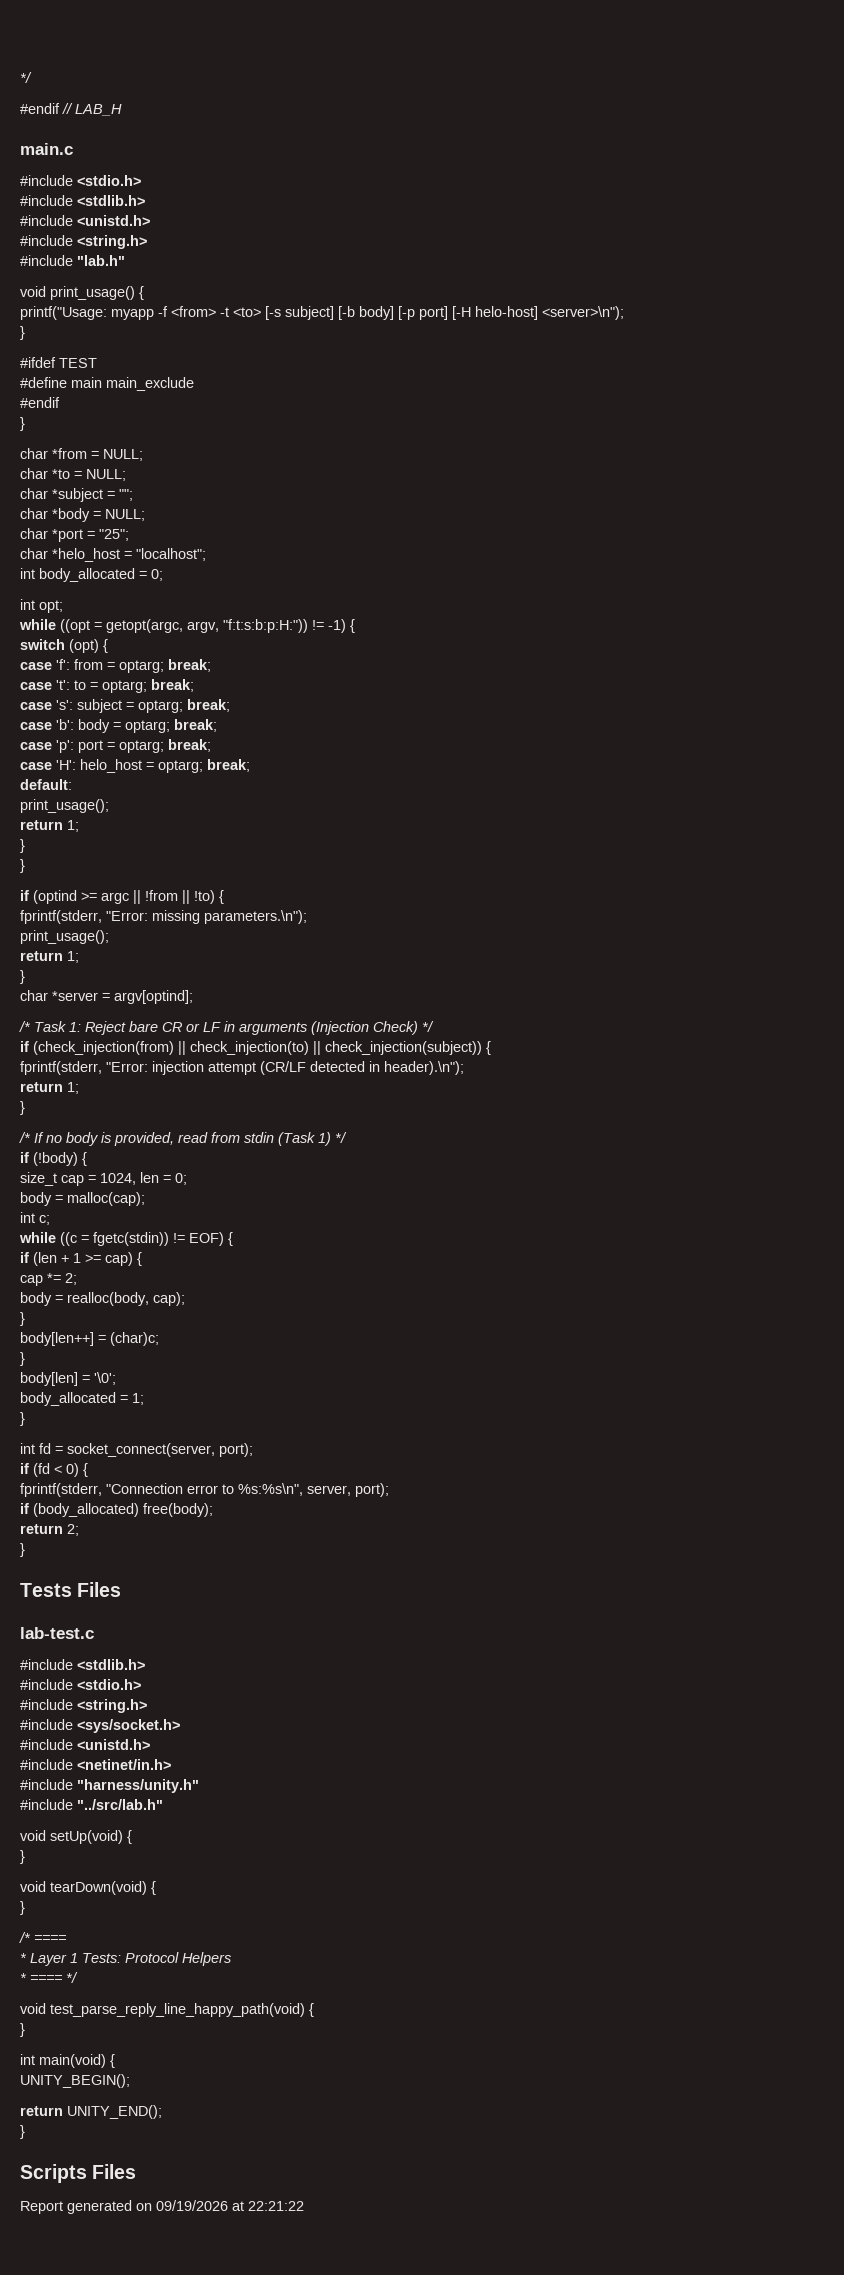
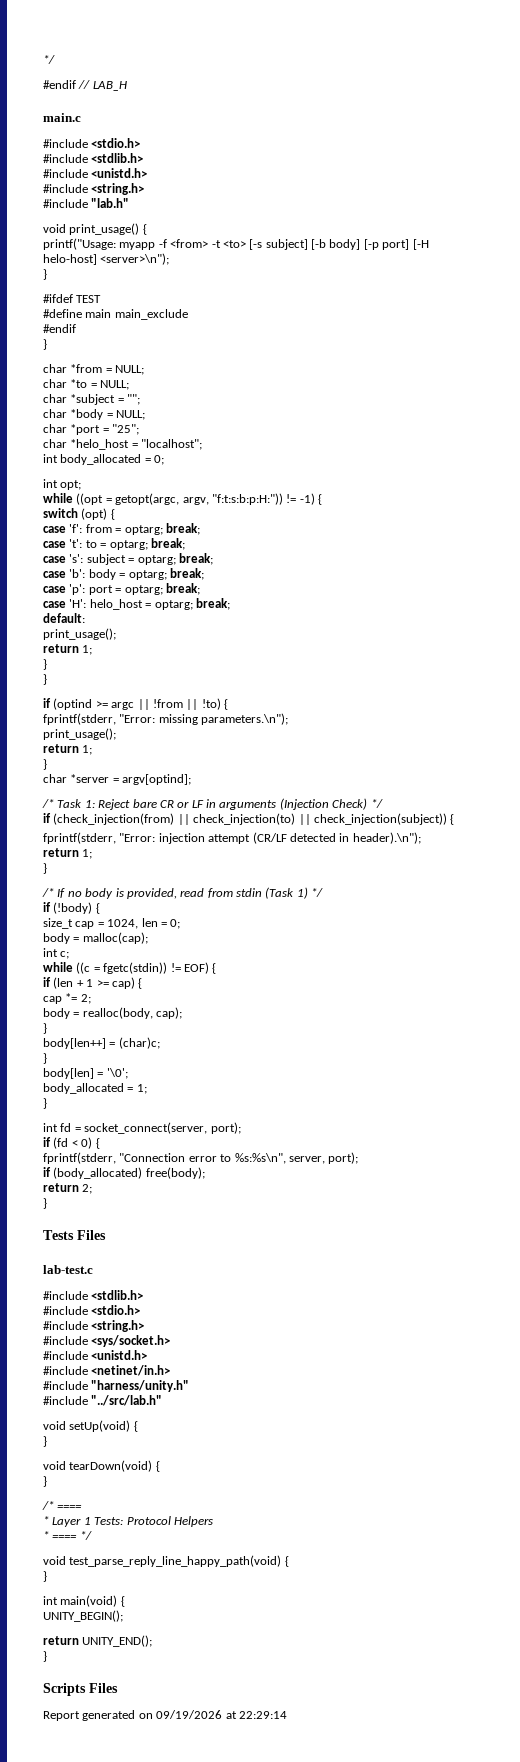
[248,2201,304,2211] 22:21:22 -> [238,1711,287,1719] 22:29:14

